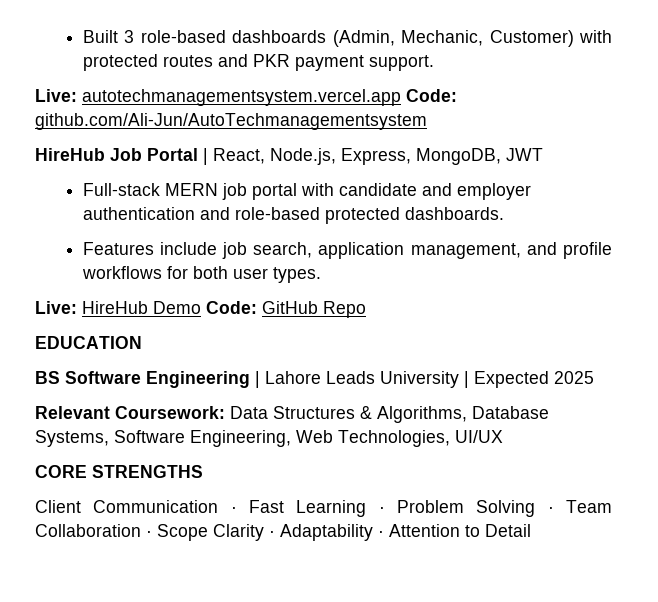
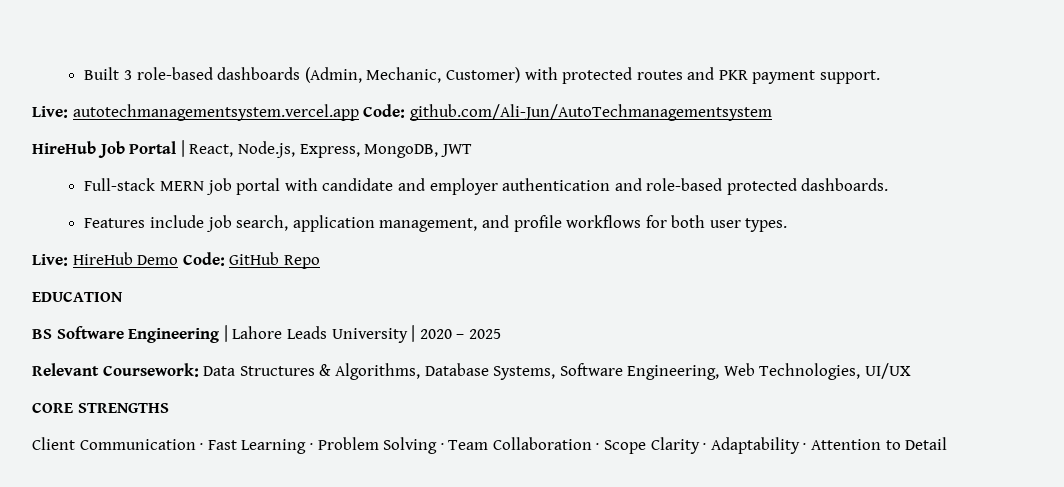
[474,371,549,388] Expected -> [419,329,465,339] 2020 –

